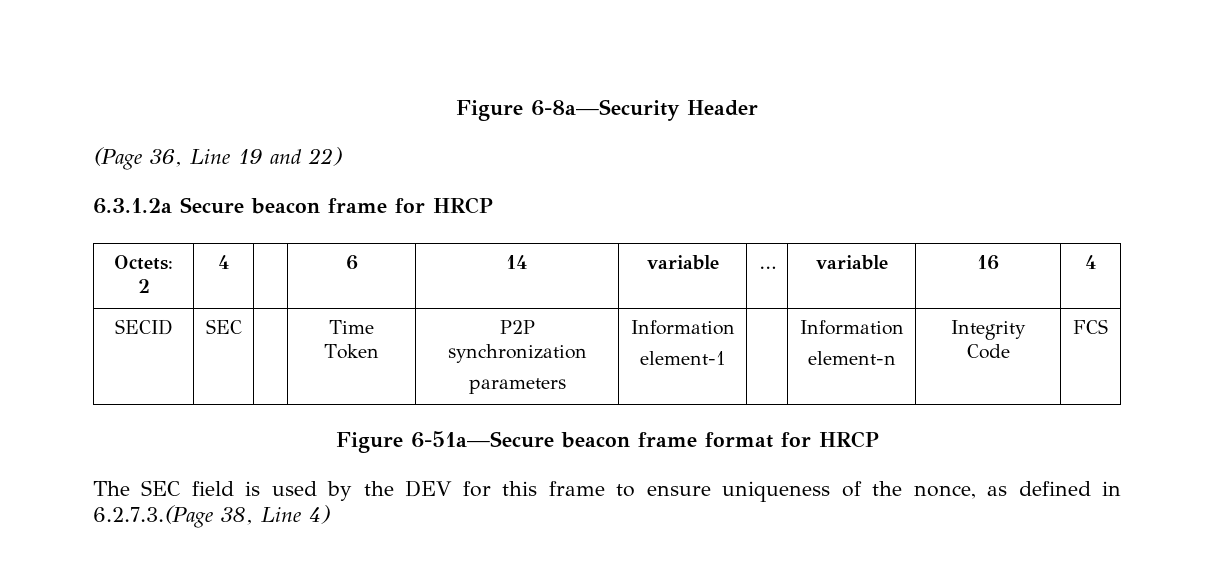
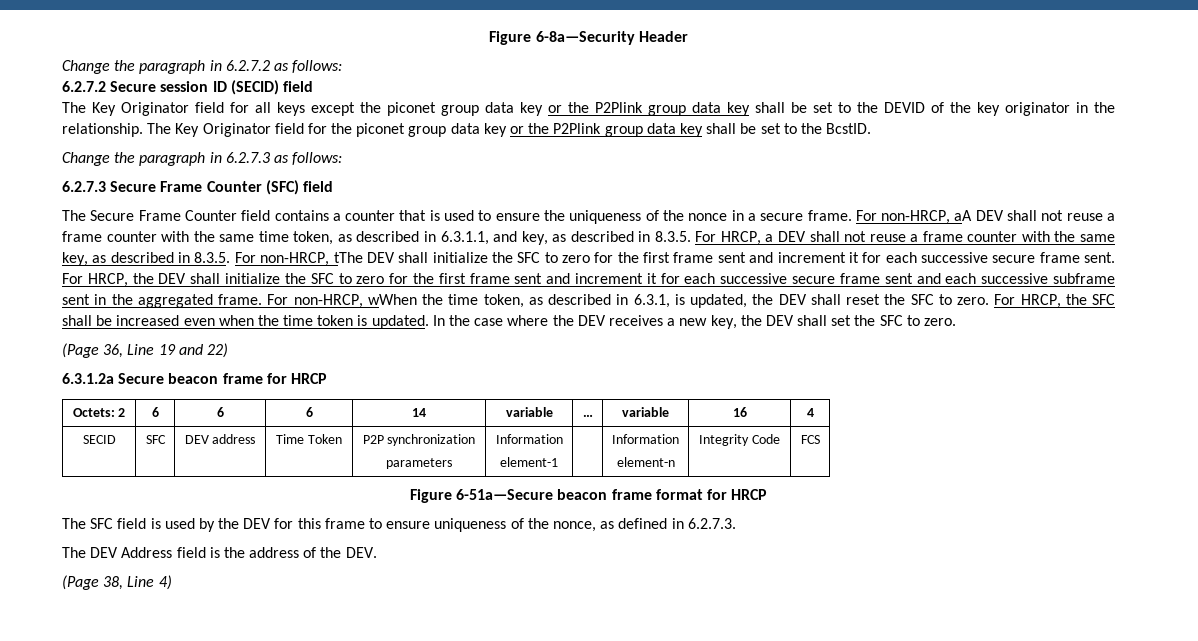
(758, 108) none -> [62,60,343,74] [62,80,313,95] [62,102,1115,116] [62,123,872,137] [62,152,343,166] [62,180,333,195] [62,210,1115,224] [62,231,1116,245] [62,252,1116,266] [62,273,1115,287] [62,294,1115,308] [62,315,956,329] // Change the paragraph in 6.2.7.2 as follows: // 6.2.7.2 Secure session ID (SECID) field // The Key Originator field for all keys except the piconet group data key or the P2Plink group data key shall be set to the DEVID of the key originator in the relationship. The Key Originator field for the piconet group data key or the P2Plink group data key shall be set to the BcstID. // Change the paragraph in 6.2.7.3 as follows: // 6.2.7.3 Secure Frame Counter (SFC) field // The Secure Frame Counter field contains a counter that is used to ensure the uniqueness of the nonce in a secure frame. For non-HRCP, aA DEV shall not reuse a frame counter with the same time token, as described in 6.3.1.1, and key, as described in 8.3.5. For HRCP, a DEV shall not reuse a frame counter with the same key, as described in 8.3.5. For non-HRCP, tThe DEV shall initialize the SFC to zero for the first frame sent and increment it for each successive secure frame sent. For HRCP, the DEV shall initialize the SFC to zero for the first frame sent and increment it for each successive secure frame sent and each successive subframe sent in the aggregated frame. For non-HRCP, wWhen the time token, as described in 6.3.1, is updated, the DEV shall reset the SFC to zero. For HRCP, the SFC shall be increased even when the time token is updated. In the case where the DEV receives a new key, the DEV shall set the SFC to zero.
[217,255,230,269] 4 | -> [151,407,159,417] [216,407,224,417] 6 | 6
[205,319,242,334] SEC | -> [145,435,166,444] [184,434,256,444] SFC | DEV address
[141,480,181,496] SEC -> [90,518,114,529] SFC
[93,505,213,528] 6.2.7.3.(Page -> [687,518,736,529] [62,547,377,558] [62,575,99,590] 6.2.7.3. // The DEV Address field is the address of the DEV. // (Page

